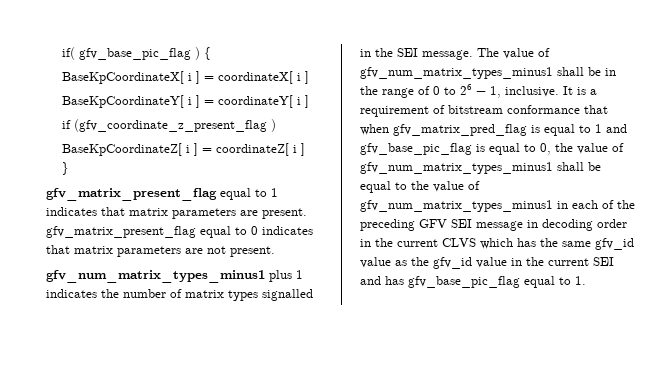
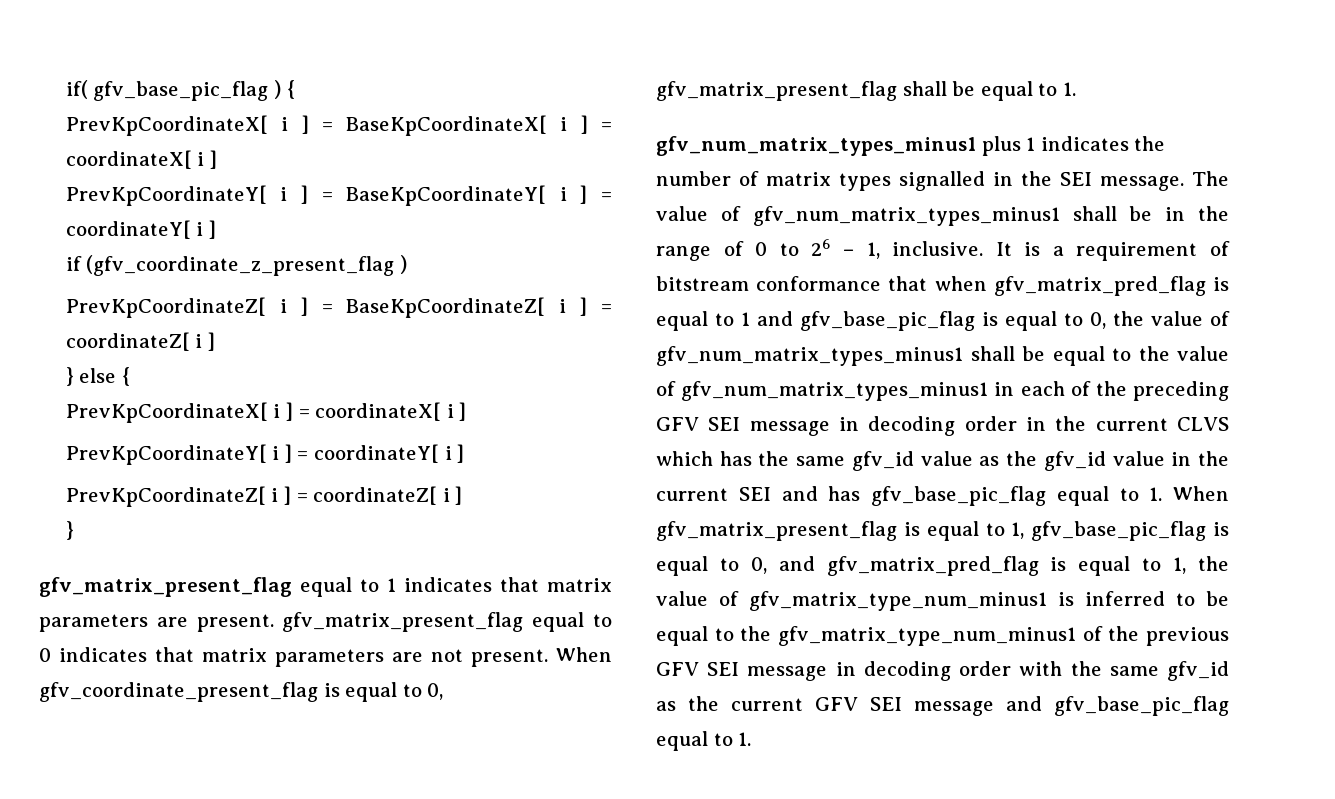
(212, 53) none -> [65,115,333,136] PrevKpCoordinateX[ i ] =
(310, 77) none -> [65,185,333,206] PrevKpCoordinateY[ i ] =
(277, 125) none -> [65,297,333,318] PrevKpCoordinateZ[ i ] =
(306, 149) none -> [65,367,130,386] [65,402,467,423] [65,444,465,465] [65,486,463,507] // } else { // PrevKpCoordinateX[ i ] = coordinateX[ i ] // PrevKpCoordinateY[ i ] = coordinateY[ i ] // PrevKpCoordinateZ[ i ] = coordinateZ[ i ]
(275, 251) none -> [556,647,612,662] [39,682,444,702] [656,81,1076,101] When gfv_coordinate_present_flag is equal to 0, gfv_matrix_present_flag shall be equal to 1.
(586, 280) none -> [1173,486,1229,501] [656,521,1229,541] [656,556,1229,576] [656,591,1229,611] [656,626,1229,646] [656,661,1229,681] [656,696,1229,716] [656,731,752,751] When gfv_matrix_present_flag is equal to 1, gfv_base_pic_flag is equal to 0, and gfv_matrix_pred_flag is equal to 1, the value of gfv_matrix_type_num_minus1 is inferred to be equal to the gfv_matrix_type_num_minus1 of the previous GFV SEI message in decoding order with the same gfv_id as the current GFV SEI message and gfv_base_pic_flag equal to 1.

